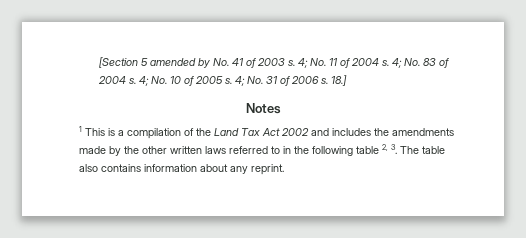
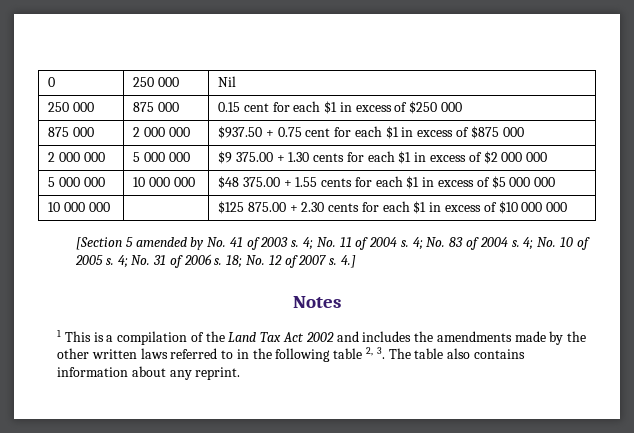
(99, 62) none -> [47,77,55,87] [132,77,179,87] [217,76,236,87] [47,102,94,112] [132,102,179,112] [217,101,462,114] [47,127,94,137] [132,127,190,137] [217,126,524,139] [47,152,105,162] [132,152,190,162] [217,151,548,164] [47,177,105,187] [132,177,195,187] [217,176,556,189] [47,202,110,212] [217,201,568,214] 0 | 250 000 | Nil // 250 000 | 875 000 | 0.15 cent for each $1 in excess of $250 000 // 875 000 | 2 000 000 | $937.50 + 0.75 cent for each $1 in excess of $875 000 // 2 000 000 | 5 000 000 | $9 375.00 + 1.30 cents for each $1 in excess of $2 000 000 // 5 000 000 | 10 000 000 | $48 375.00 + 1.55 cents for each $1 in excess of $5 000 000 // 10 000 000 | | $125 875.00 + 2.30 cents for each $1 in excess of $10 000 000 //
[331,75,348,86] 18.] -> [226,255,356,268] 18; No. 12 of 2007 s. 4.]

